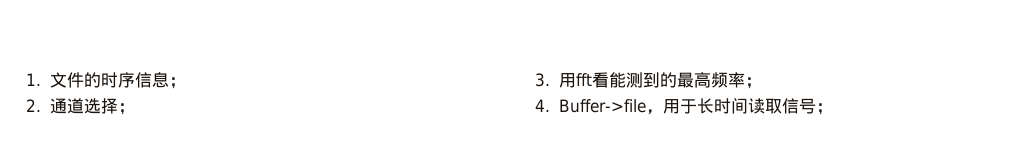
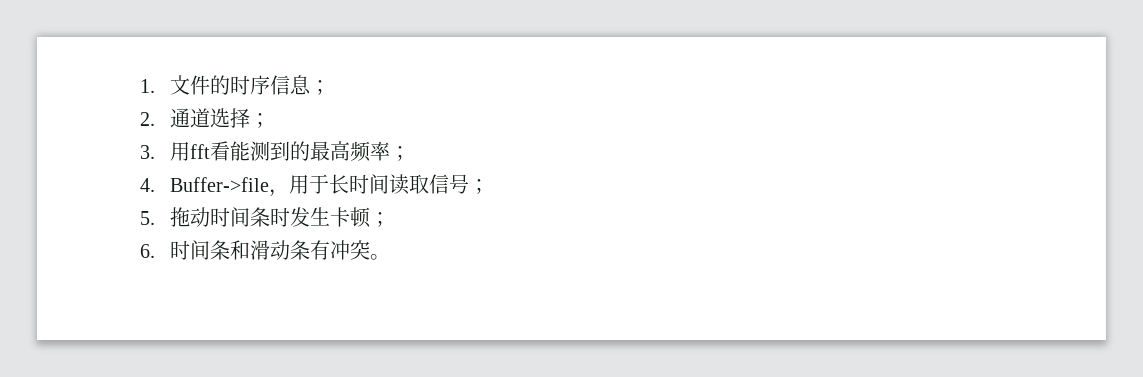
(833, 109) none -> [140,207,391,228] [140,240,391,260] // 5.拖动时间条时发生卡顿； // 6.时间条和滑动条有冲突。

